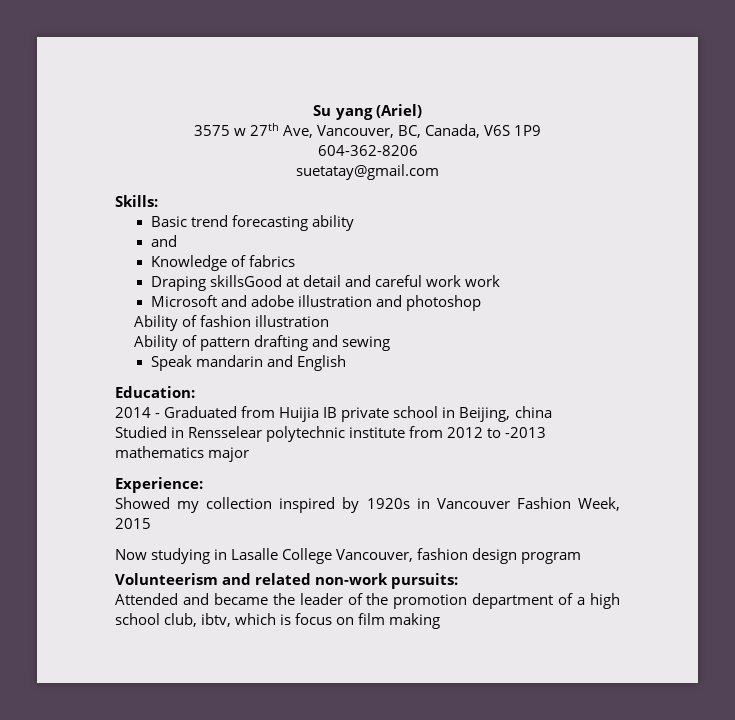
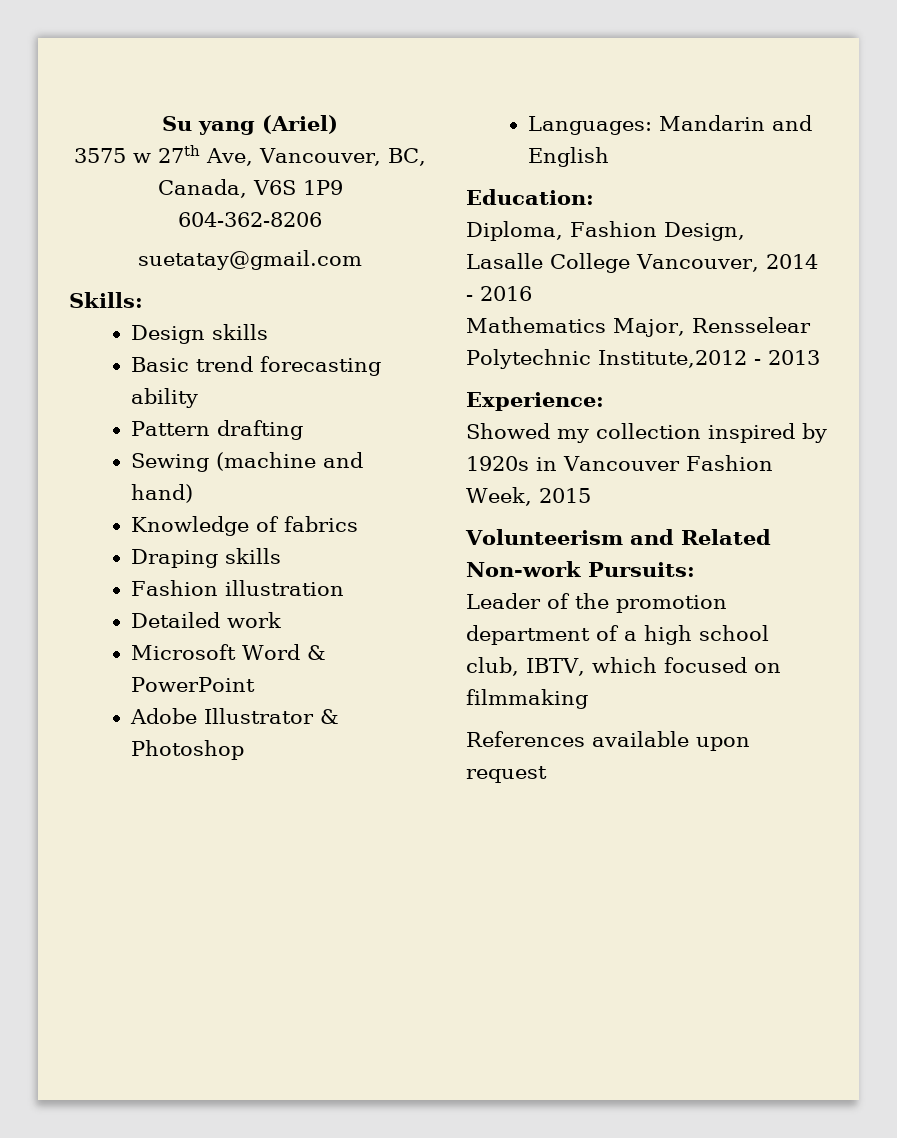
(158, 201) none -> [131,324,269,344] // Design skills
[150,235,177,247] and -> [131,420,304,440] [131,452,364,472] [131,484,194,503] Pattern drafting // Sewing (machine and hand)
[209,275,500,287] [150,295,481,311] [134,315,330,331] [134,335,391,351] [150,355,346,371] [115,386,195,398] [115,406,552,422] [115,426,547,442] [115,446,250,462] skillsGood at detail and careful work work // Microsoft and adobe illustration and photoshop // Ability of fashion illustration // Ability of pattern drafting and sewing // Speak mandarin and English // Education: // 2014 - Graduated from Huijia IB private school in Beijing, china // Studied in Rensselear polytechnic institute from 2012 to -2013 mathematics major -> [225,548,282,564] [131,580,345,596] [131,612,282,628] [131,644,327,660] [131,677,256,692] [130,708,340,724] [131,740,245,760] [528,115,813,135] [528,147,610,167] [466,189,594,205] [466,221,745,241] [466,253,818,273] [466,286,532,301] [466,317,811,337] [466,349,820,369] skills // Fashion illustration // Detailed work // Microsoft Word & PowerPoint // Adobe Illustrator & Photoshop // Languages: Mandarin and English // Education: // Diploma, Fashion Design, Lasalle College Vancouver, 2014 - 2016 // Mathematics Major, Rensselear Polytechnic Institute,2012 - 2013
[115,548,582,564] [115,573,459,589] [115,593,343,605] Now studying in Lasalle College Vancouver, fashion design program // Volunteerism and related non-work pursuits: // Attended and became the leader -> [465,529,771,545] [466,561,695,577] [466,593,541,609] Volunteerism and Related Non-work Pursuits: // Leader
[201,613,441,629] ibtv, which is focus on film making -> [526,657,781,676] [466,689,588,709] [466,731,750,751] [466,766,547,783] IBTV, which focused on filmmaking // References available upon request

